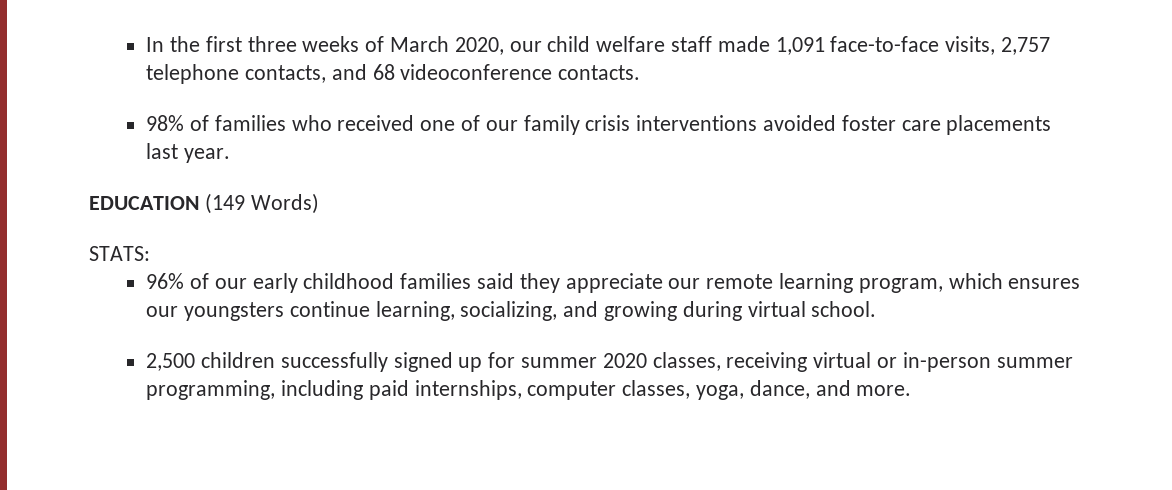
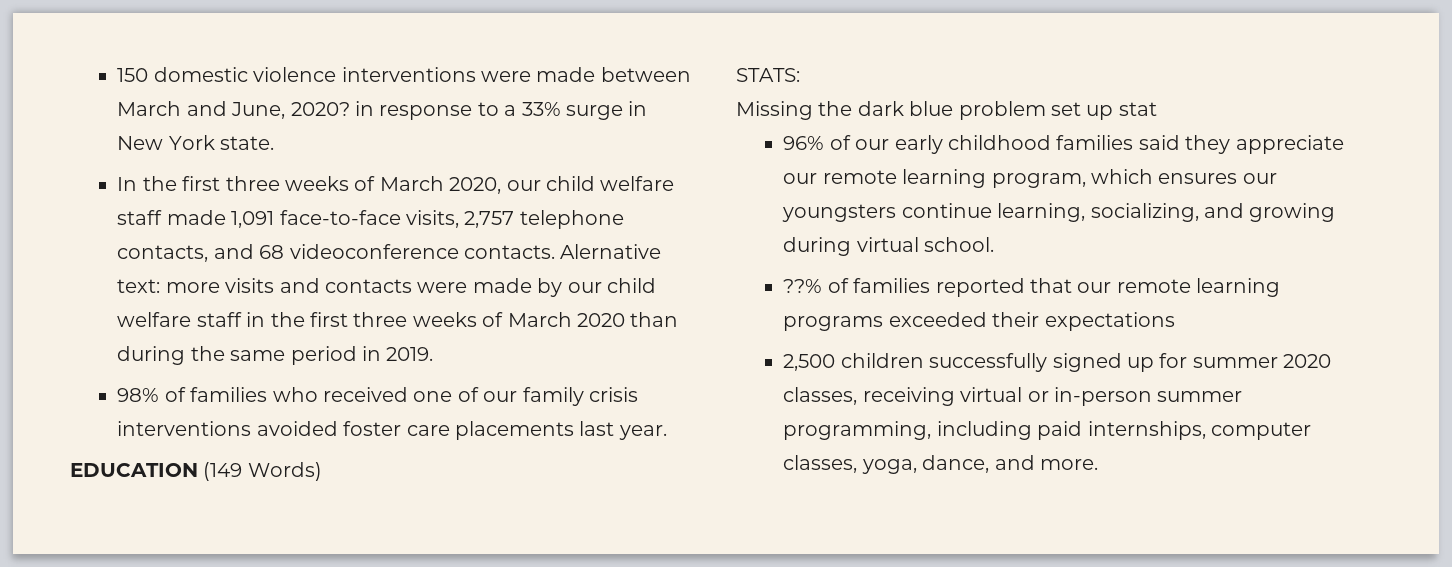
(146, 44) none -> [117,67,691,82] [117,101,648,120] [117,135,275,150] 150 domestic violence interventions were made between March and June, 2020? in response to a 33% surge in New York state. //
(641, 72) none -> [560,244,662,259] [117,278,657,297] [117,312,679,327] [117,346,434,365] Alernative text: more visits and contacts were made by our child welfare staff in the first three weeks of March 2020 than during the same period in 2019.
(150, 253) none -> [736,101,1157,120] // Missing the dark blue problem set up stat
(877, 309) none -> [783,278,1281,297] [783,312,1175,331] // ??% of families reported that our remote learning programs exceeded their expectations

